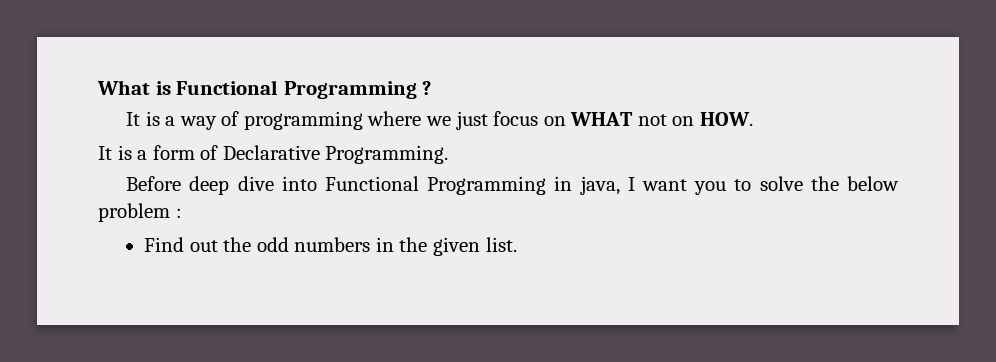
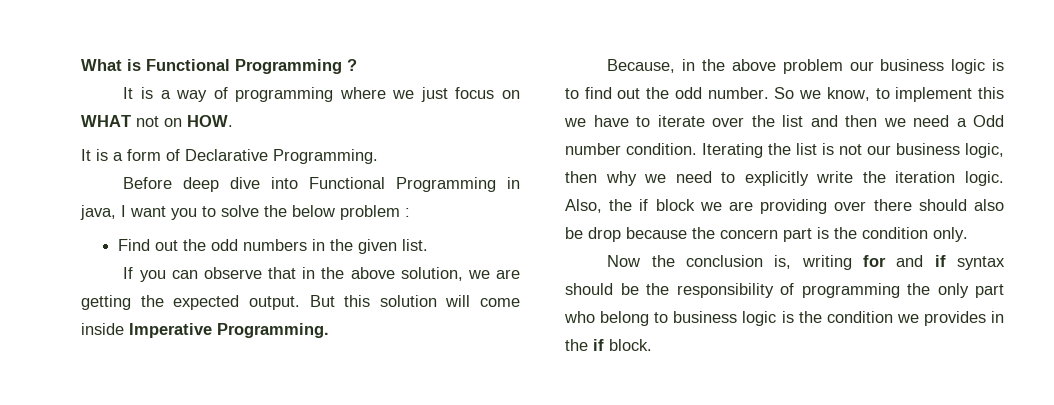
(517, 244) none -> [123,267,520,282] [81,295,520,310] [81,323,329,338] [607,59,1004,74] [565,87,1005,102] [564,115,1004,127] [565,143,1004,158] [565,171,1004,186] [565,199,1004,214] [565,227,968,242] [607,255,1005,270] [565,283,1004,298] [564,311,1004,326] [565,339,652,351] // If you can observe that in the above solution, we are getting the expected output. But this solution will come inside Imperative Programming. // Because, in the above problem our business logic is to find out the odd number. So we know, to implement this we have to iterate over the list and then we need a Odd number condition. Iterating the list is not our business logic, then why we need to explicitly write the iteration logic. Also, the if block we are providing over there should also be drop because the concern part is the condition only. // Now the conclusion is, writing for and if syntax should be the responsibility of programming the only part who belong to business logic is the condition we provides in the if block.

